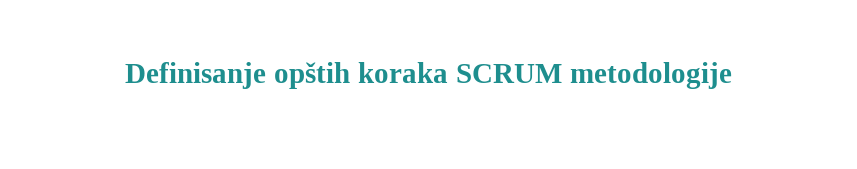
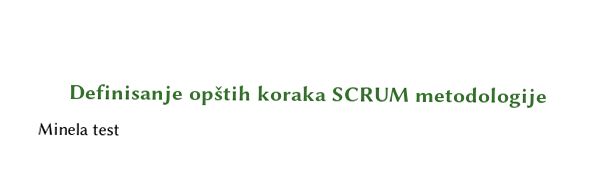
(732, 75) none -> [37,122,120,136] // Minela test

